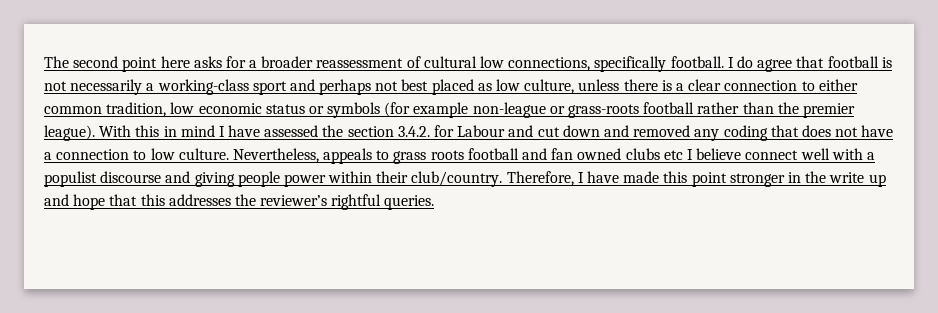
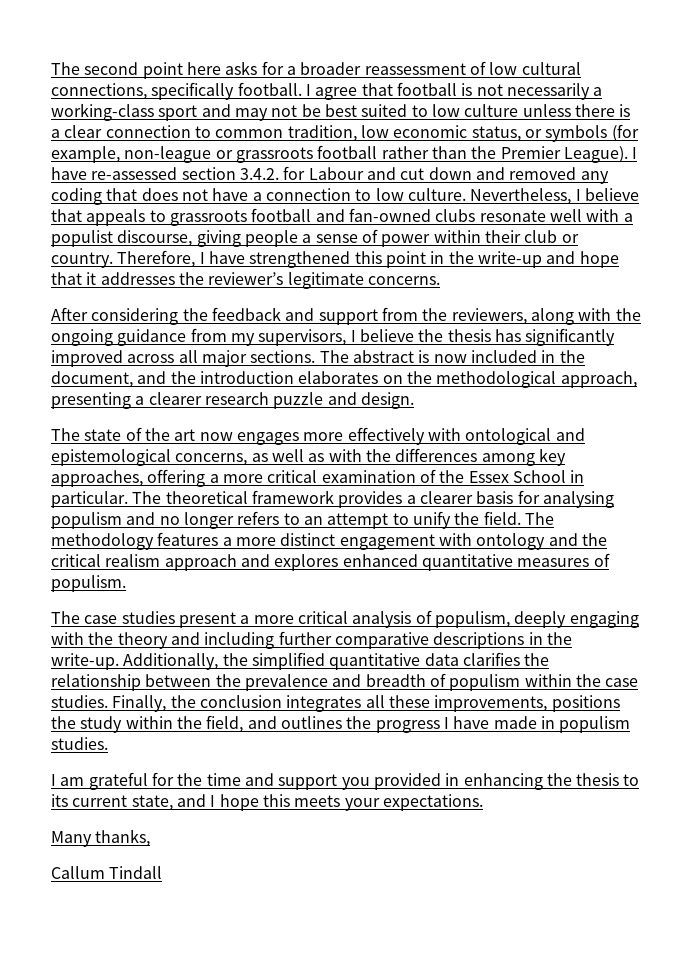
[423,56,505,68] cultural low -> [489,62,581,75] low cultural
[736,56,753,68] do -> (311, 90) none
[319,79,575,95] perhaps not best placed as low culture, -> [234,104,519,121] may not be best suited to low culture
[818,79,858,91] either -> (211, 132) none
[265,104,305,114] status -> [471,126,521,142] status,
[413,102,469,118] example -> [51,146,120,163] example,
[568,104,640,118] grass-roots -> [235,147,313,163] grassroots
[802,103,855,118] [44,125,344,141] premier league). With this in mind I have assessed the -> [500,146,638,163] [51,167,178,180] Premier League). I have re-assessed
[323,148,875,164] [44,171,503,187] appeals to grass roots football and fan owned clubs etc I believe connect well with a populist discourse and giving people power within their club/country. -> [575,188,639,201] [51,208,633,226] [51,229,579,247] [51,252,113,268] I believe that appeals to grassroots football and fan-owned clubs resonate well with a populist discourse, giving people a sense of power within their club or country.
[623,171,660,183] made -> [249,251,351,268] strengthened
[729,171,886,187] stronger in the write up -> [430,251,542,268] in the write-up
[140,194,165,206] this -> [86,272,97,285] it
[331,194,435,210] rightful queries. -> [287,272,440,289] [51,307,641,325] [51,328,616,346] [51,350,585,367] [51,371,637,388] [51,392,414,409] [51,427,585,445] [51,448,566,466] [51,469,585,487] [51,490,614,508] [51,511,554,529] [51,532,607,550] [51,553,610,571] [51,575,126,592] [51,610,639,628] [51,631,572,649] [51,652,550,670] [51,673,639,691] [51,695,620,712] [51,715,631,733] [51,737,108,750] [51,772,640,790] [51,794,483,811] [51,829,151,847] [51,866,163,879] legitimate concerns. // After considering the feedback and support from the reviewers, along with the ongoing guidance from my supervisors, I believe the thesis has significantly improved across all major sections. The abstract is now included in the document, and the introduction elaborates on the methodological approach, presenting a clearer research puzzle and design. // The state of the art now engages more effectively with ontological and epistemological concerns, as well as with the differences among key approaches, offering a more critical examination of the Essex School in particular. The theoretical framework provides a clearer basis for analysing populism and no longer refers to an attempt to unify the field. The methodology features a more distinct engagement with ontology and the critical realism approach and explores enhanced quantitative measures of populism. // The case studies present a more critical analysis of populism, deeply engaging with the theory and including further comparative descriptions in the write-up. Additionally, the simplified quantitative data clarifies the relationship between the prevalence and breadth of populism within the case studies. Finally, the conclusion integrates all these improvements, positions the study within the field, and outlines the progress I have made in populism studies. // I am grateful for the time and support you provided in enhancing the thesis to its current state, and I hope this meets your expectations. // Many thanks, // Callum Tindall

